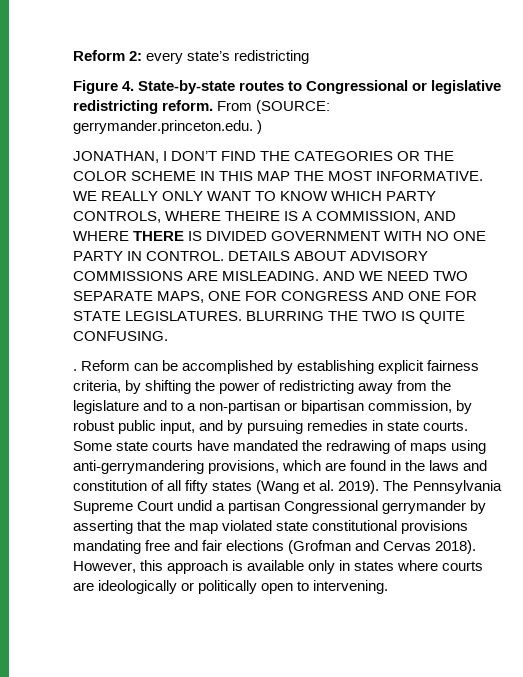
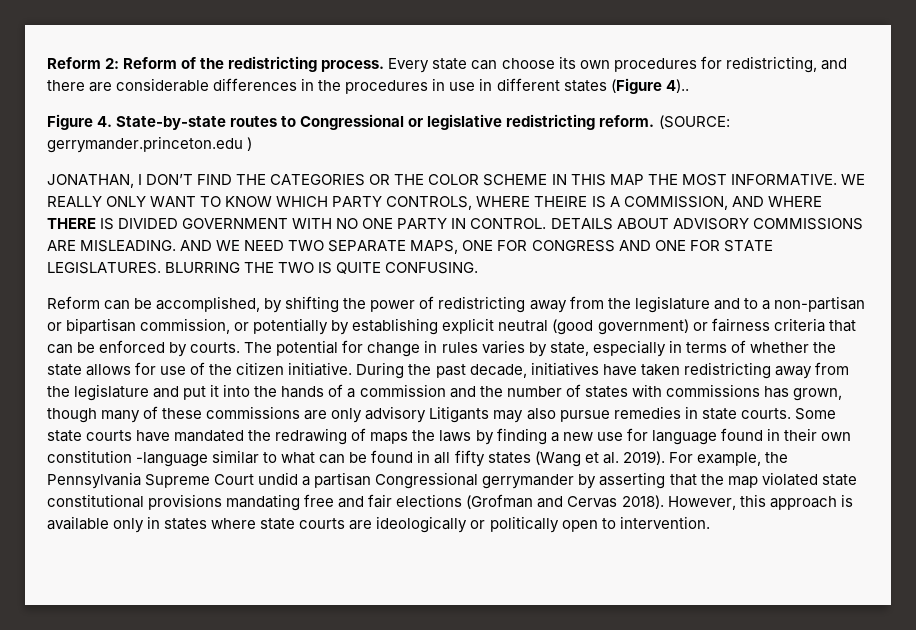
[146,50,310,64] every state’s redistricting -> [123,56,847,73] [47,78,689,94] Reform of the redistricting process. Every state can choose its own procedures for redistricting, and there are considerable differences in the procedures in use in different states (Figure 4)..
[217,100,331,114] [73,120,253,134] From (SOURCE: gerrymander.princeton.edu. -> [658,115,730,129] [47,136,243,153] (SOURCE: gerrymander.princeton.edu
[73,369,77,371] . -> (479, 268) none
[182,360,480,374] [73,380,121,393] accomplished by establishing explicit fairness criteria, -> [156,296,261,312] accomplished,
[456,400,473,414] [73,420,304,434] by robust public input, and by pursuing -> [234,318,856,335] [47,340,836,357] [47,362,849,379] [47,384,842,401] [47,406,610,423] or potentially by establishing explicit neutral (good government) or fairness criteria that can be enforced by courts. The potential for change in rules varies by state, especially in terms of whether the state allows for use of the citizen initiative. During the past decade, initiatives have taken redistricting away from the legislature and put it into the hands of a commission and the number of states with commissions has grown, though many of these commissions are only advisory Litigants may also pursue
[451,440,487,454] [73,460,488,474] [73,480,165,491] using anti-gerrymandering provisions, which are found in the laws and constitution of -> [412,428,851,445] [47,450,431,467] the laws by finding a new use for language found in their own constitution -language similar to what can be found in
[383,480,409,491] The -> [668,452,788,466] For example, the
(439, 565) none -> [260,518,296,530] state
[313,580,389,594] intervening. -> [619,516,710,529] intervention.

